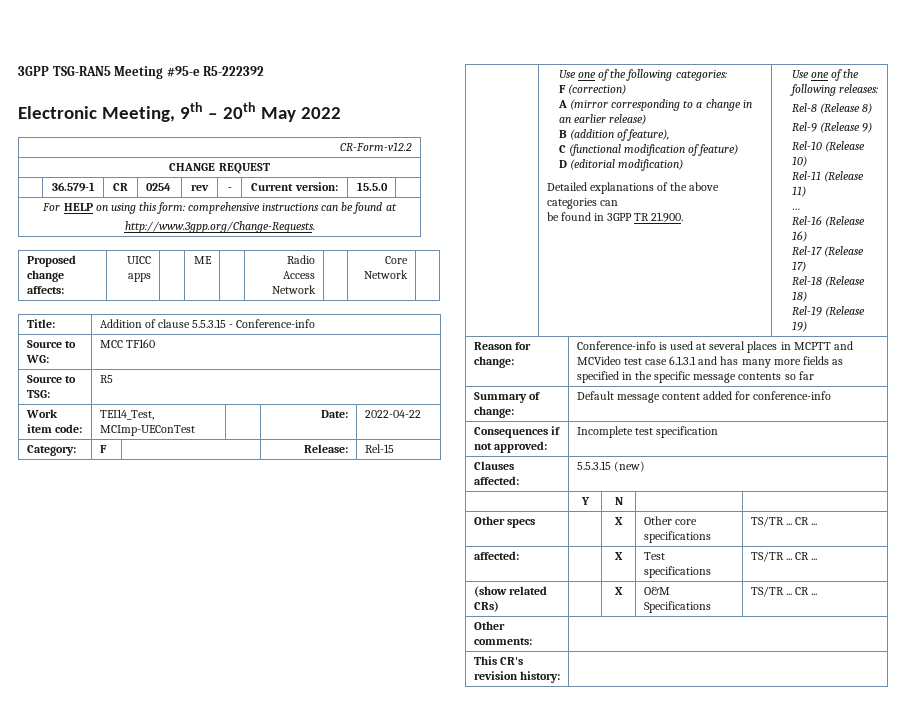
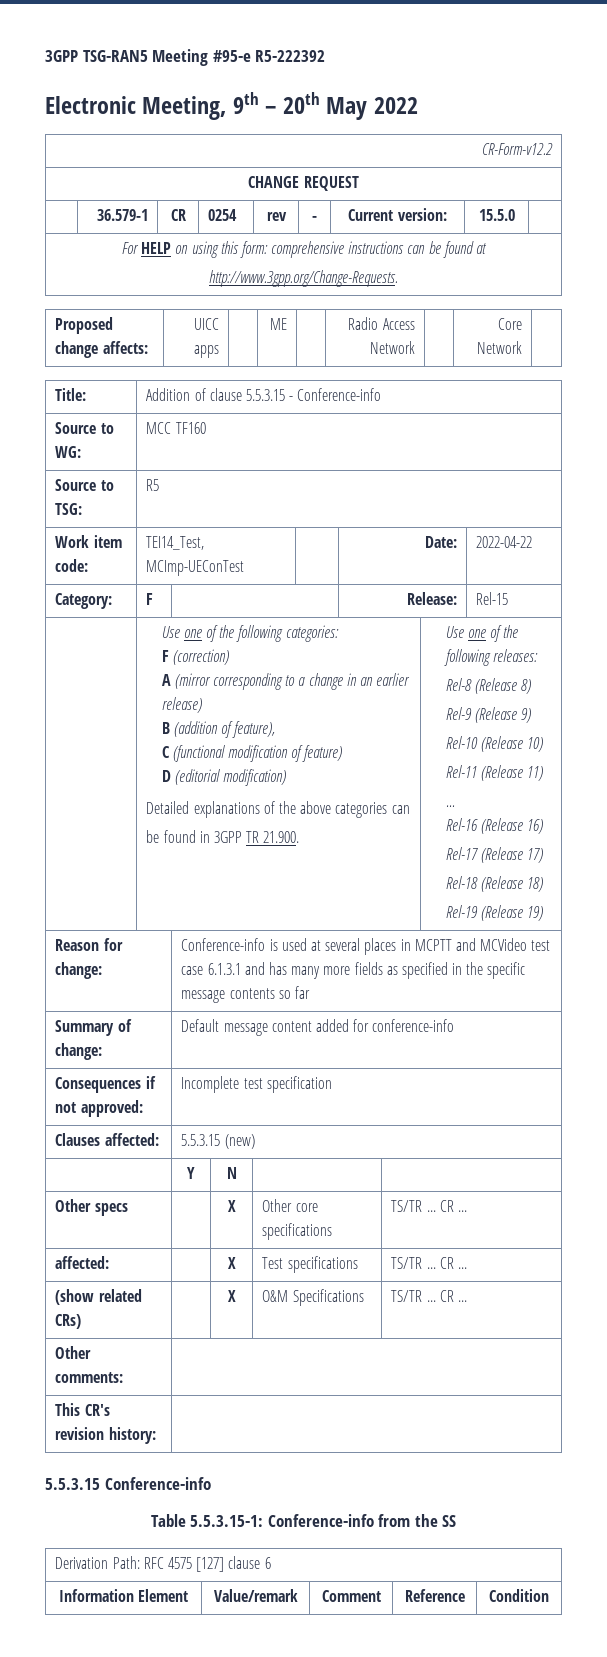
(560, 677) none -> [45,1477,211,1490] [150,1514,457,1527] [55,1556,271,1572] [58,1589,189,1602] [213,1589,298,1602] [321,1590,381,1602] [404,1589,465,1602] [488,1589,549,1602] // 5.5.3.15 Conference-info // Table 5.5.3.15-1: Conference-info from the SS // Derivation Path: RFC 4575 [127] clause 6 // Information Element | Value/remark | Comment | Reference | Condition

